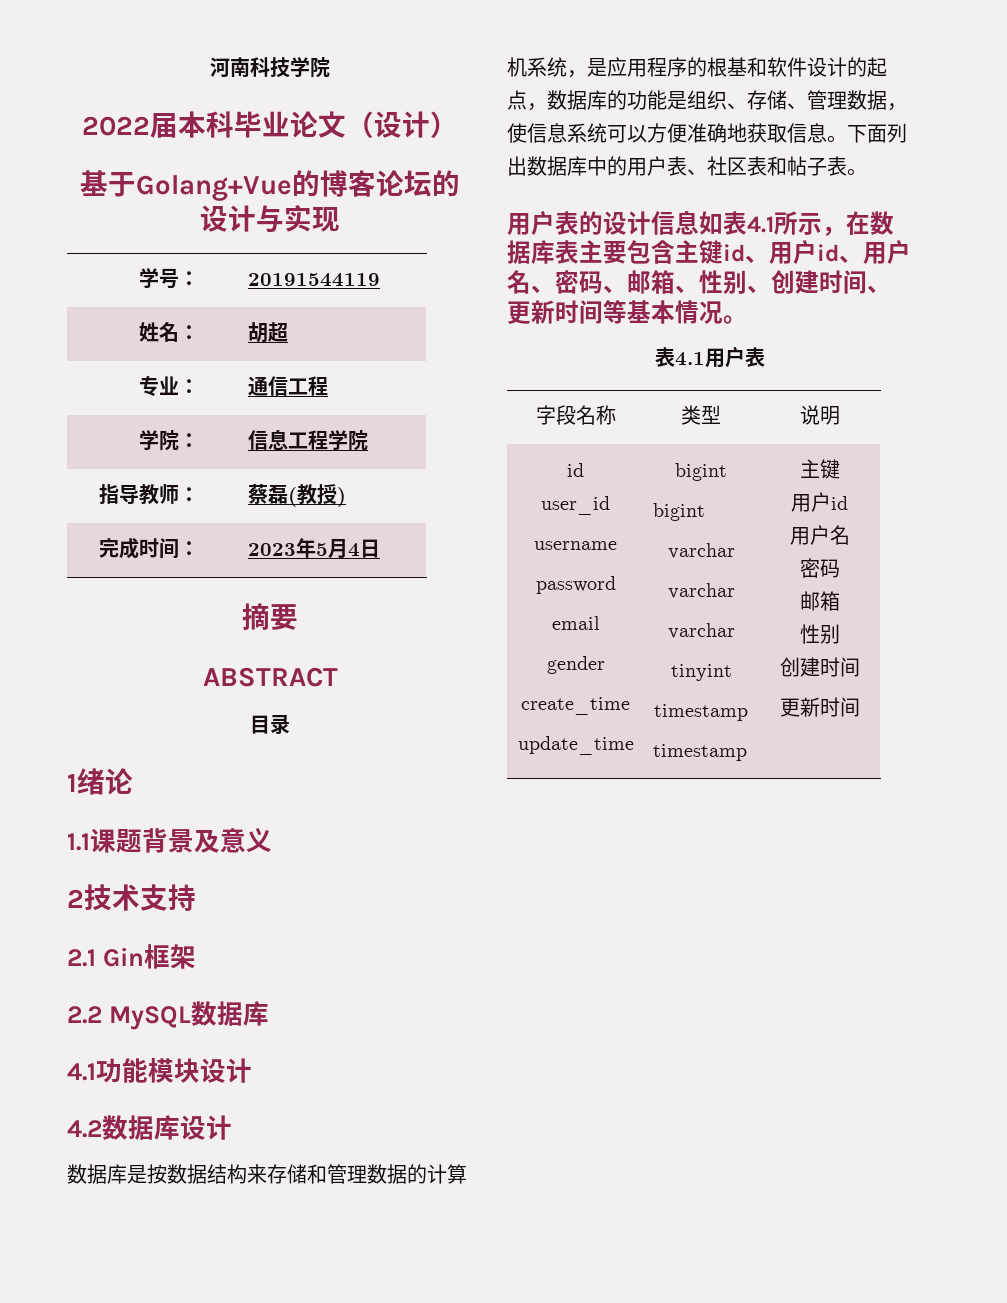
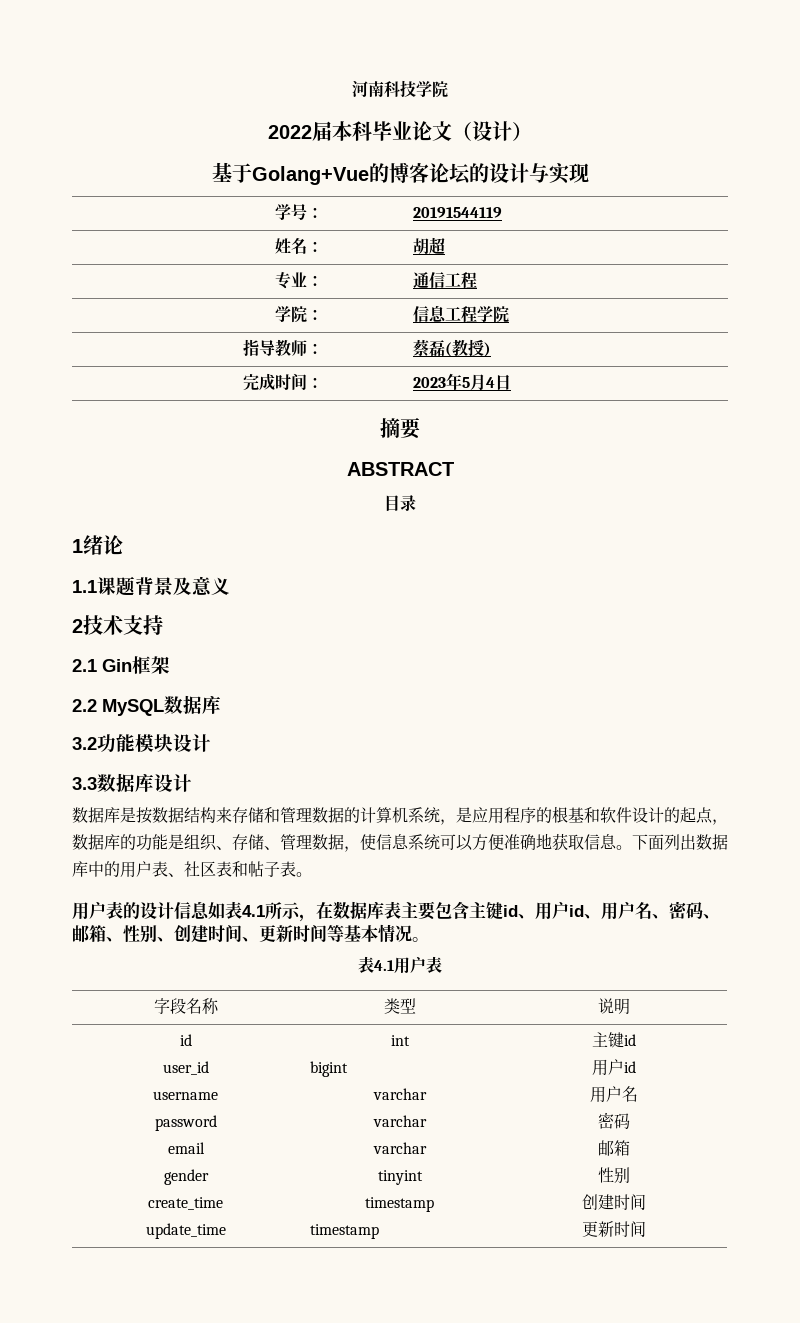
[67,1063,96,1081] 4.1 -> [72,737,97,750] 3.2
[67,1120,102,1138] 4.2 -> [72,777,97,790] 3.3
[675,463,727,481] bigint -> [390,1035,410,1046] int
(840, 469) none -> [623,1034,636,1046] id

